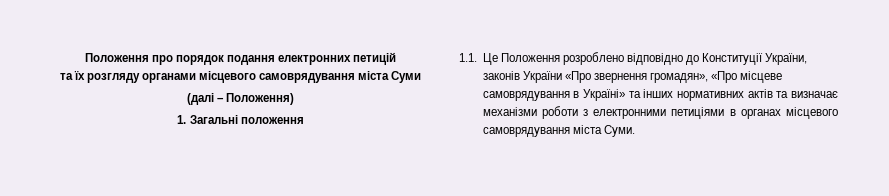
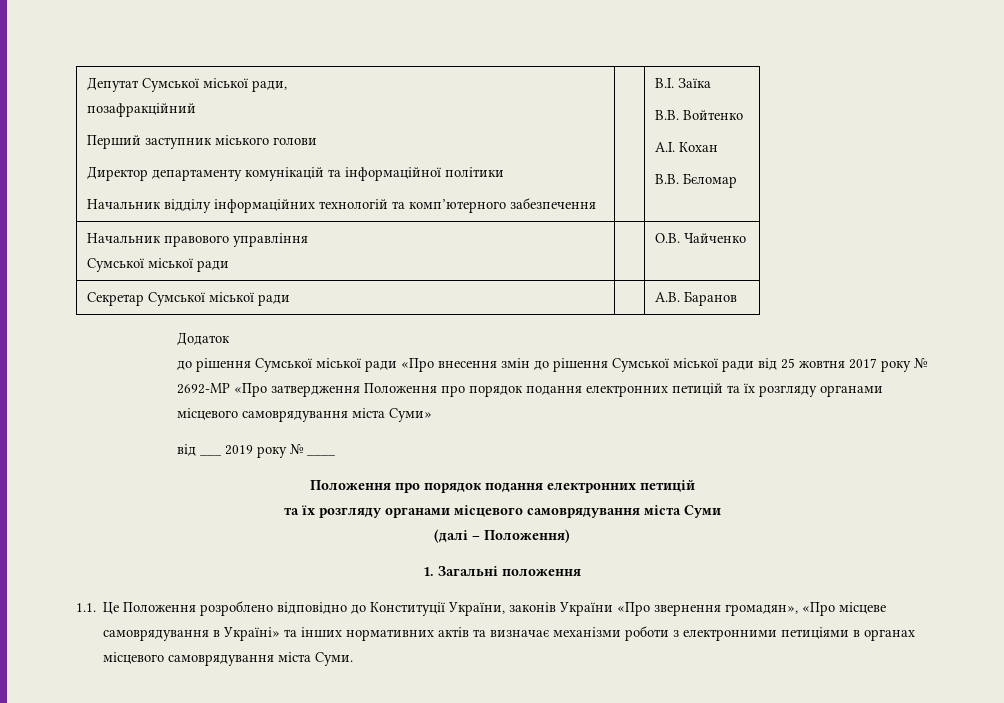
(84, 57) none -> [87,77,288,92] [87,103,197,117] [87,135,318,149] [87,166,505,181] [87,198,597,213] [655,78,712,88] [655,110,744,120] [655,142,719,152] [655,173,738,188] [87,233,309,247] [87,258,230,272] [655,233,747,243] [87,292,291,306] [655,291,738,306] [177,332,231,346] [177,358,929,372] [177,383,884,397] [177,408,433,422] [177,444,337,458] Депутат Сумської міської ради, // позафракційний // Перший заступник міського голови // Директор департаменту комунікацій та інформаційної політики // Начальник відділу інформаційних технологій та комп’ютерного забезпечення | | В.І. Заїка // В.В. Войтенко // А.І. Кохан // В.В. Бєломар // Начальник правового управління // Сумської міської ради | | О.В. Чайченко // Секретар Сумської міської ради | | А.В. Баранов // Додаток // до рішення Сумської міської ради «Про внесення змін до рішення Сумської міської ради від 25 жовтня 2017 року № 2692-МР «Про затвердження Положення про порядок подання електронних петицій та їх розгляду органами місцевого самоврядування міста Суми» // від ___ 2019 року № ____ //

